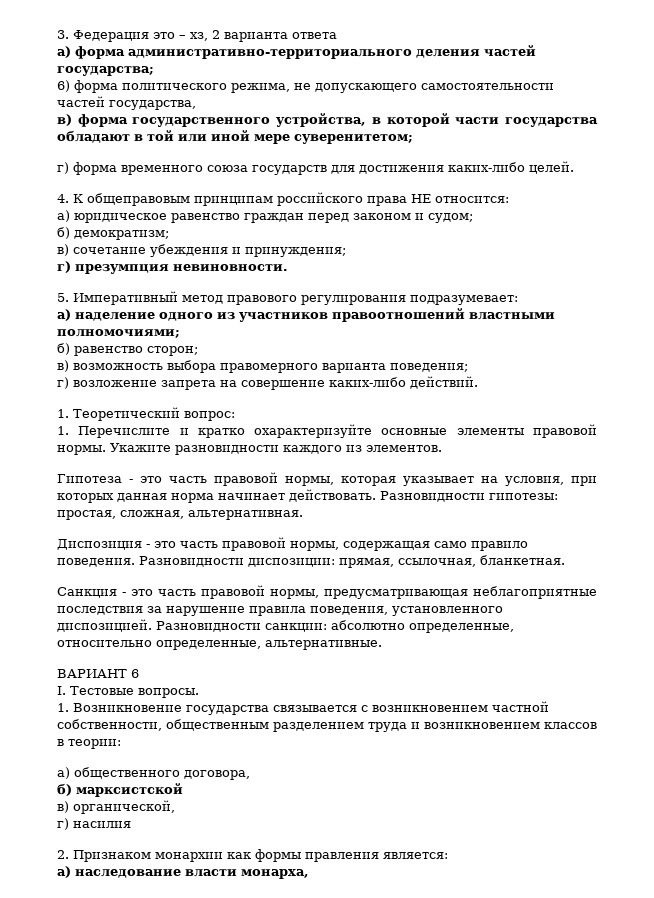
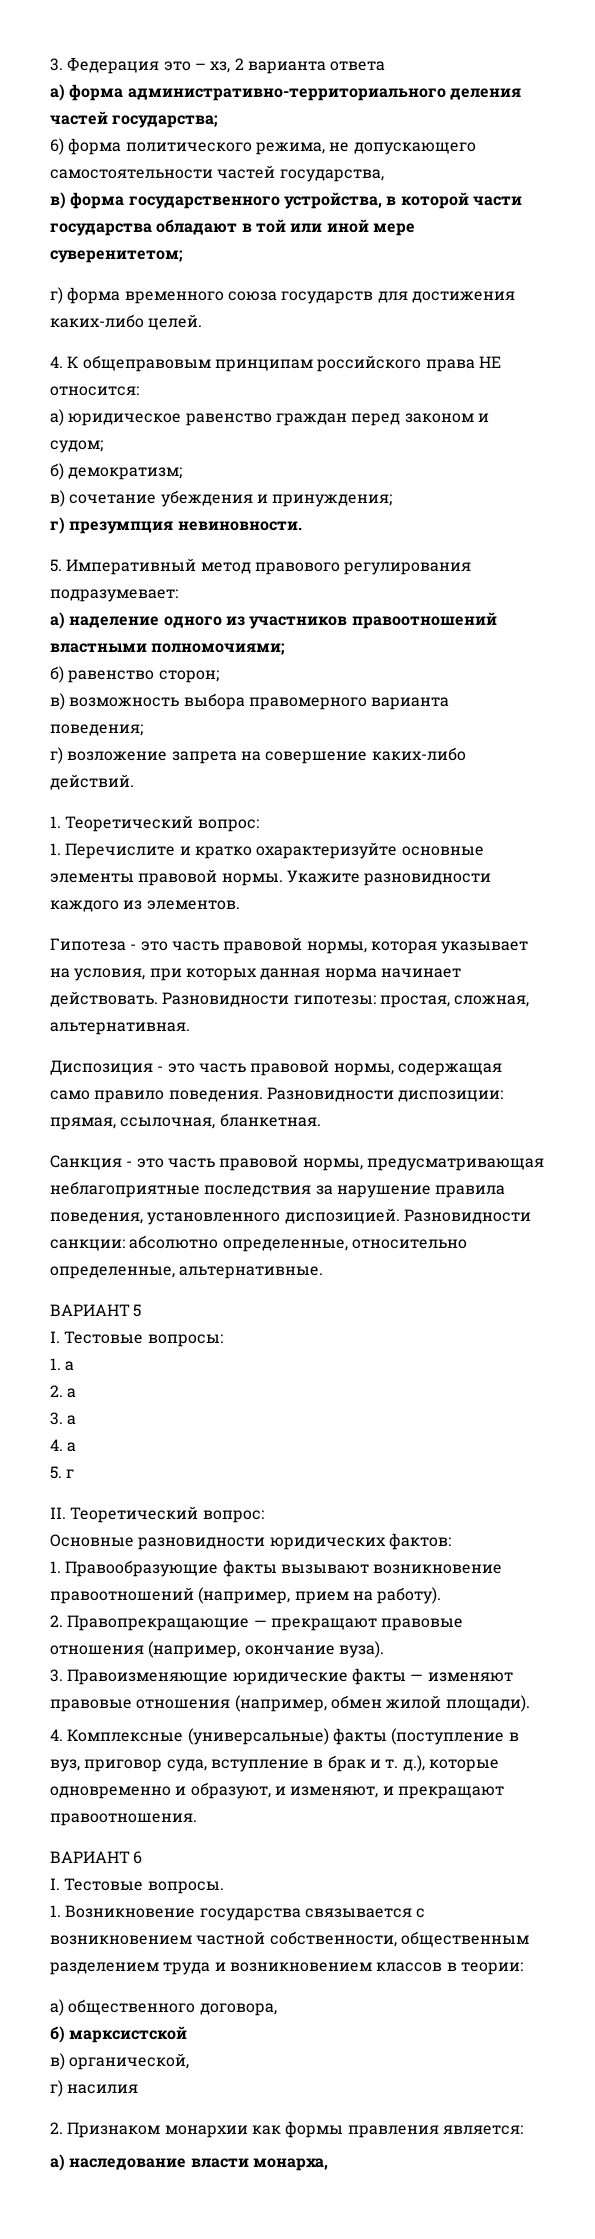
(382, 645) none -> [50,1304,142,1317] [50,1331,223,1347] [50,1358,75,1371] [50,1385,77,1398] [50,1412,77,1425] [50,1439,77,1452] [50,1466,75,1479] [50,1506,264,1523] [50,1533,451,1550] [50,1560,503,1577] [50,1587,442,1604] [50,1615,464,1631] [50,1641,384,1658] [50,1668,513,1685] [50,1695,530,1712] [50,1728,519,1745] [50,1755,499,1772] [50,1782,504,1799] [50,1813,197,1826] // ВАРИАНТ 5 // I. Тестовые вопросы: // 1. а // 2. а // 3. а // 4. а // 5. г // II. Теоретический вопрос: // Основные разновидности юридических фактов: // 1. Правообразующие факты вызывают возникновение правоотношений (например, прием на работу). // 2. Правопрекращающие — прекращают правовые отношения (например, окончание вуза). // 3. Правоизменяющие юридические факты — изменяют правовые отношения (например, обмен жилой площади). // 4. Комплексные (универсальные) факты (поступление в вуз, приговор суда, вступление в брак и т. д.), которые одновременно и образуют, и изменяют, и прекращают правоотношения.

